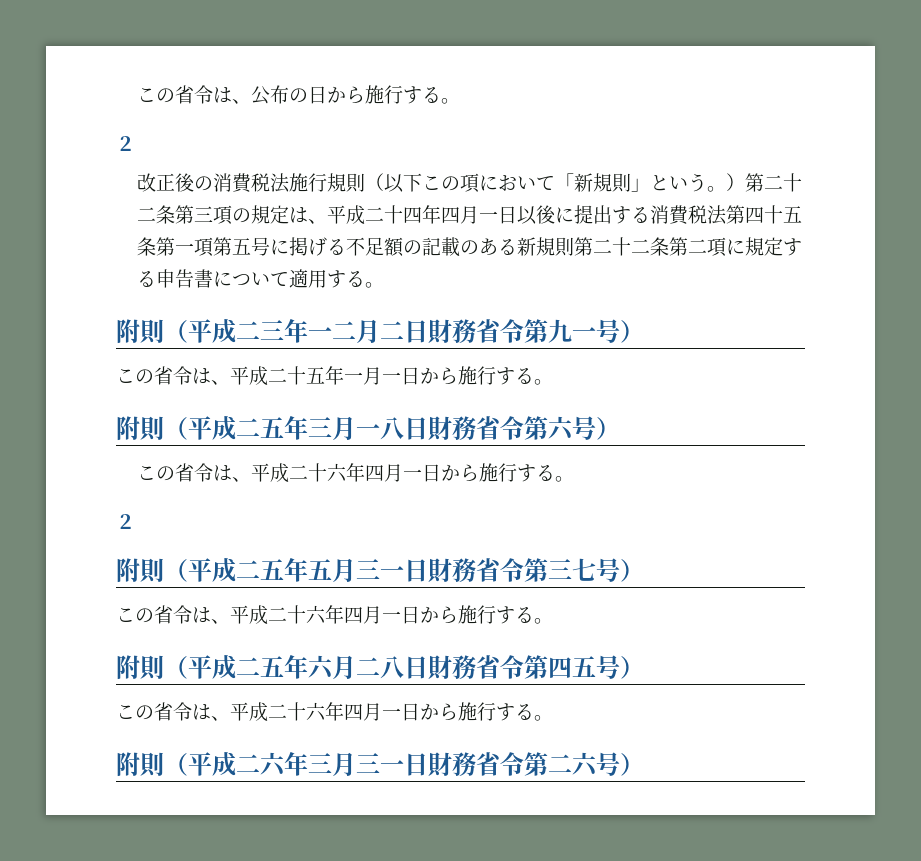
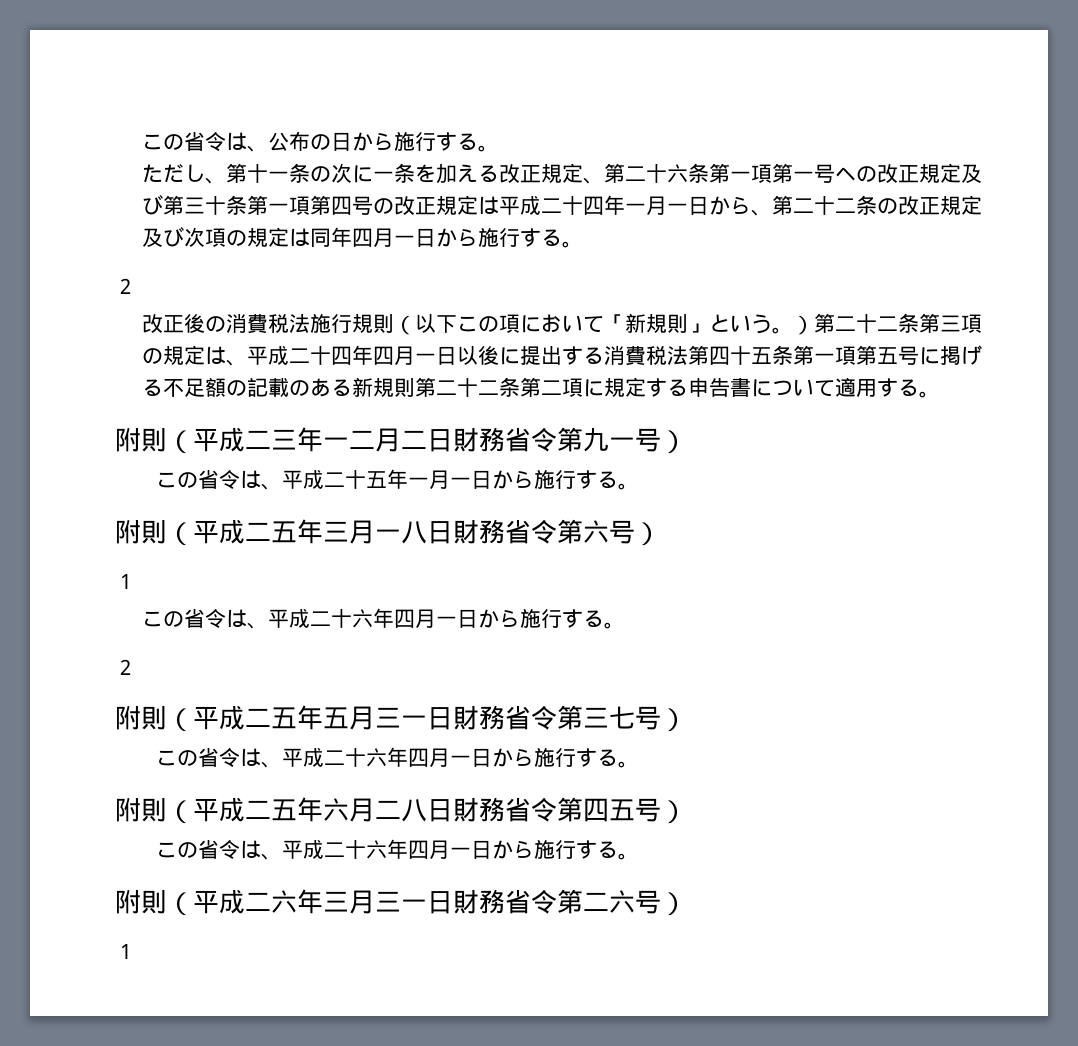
(461, 101) none -> [142,163,983,184] [142,195,983,216] [142,227,584,248] // ただし、第十一条の次に一条を加える改正規定、第二十六条第一項第一号ヘの改正規定及び第三十条第一項第四号の改正規定は平成二十四年一月一日から、第二十二条の改正規定及び次項の規定は同年四月一日から施行する。
(620, 428) none -> [115,573,136,589] // １
(644, 764) none -> [115,943,136,959] // １

